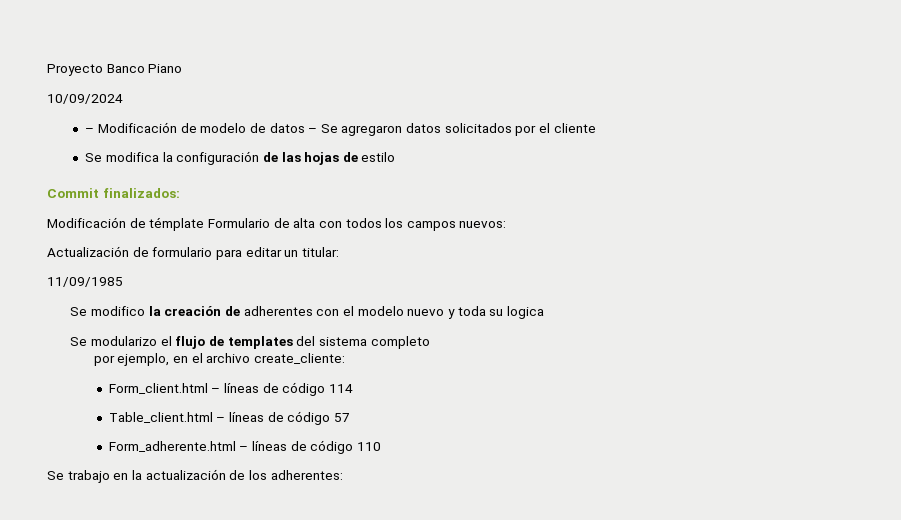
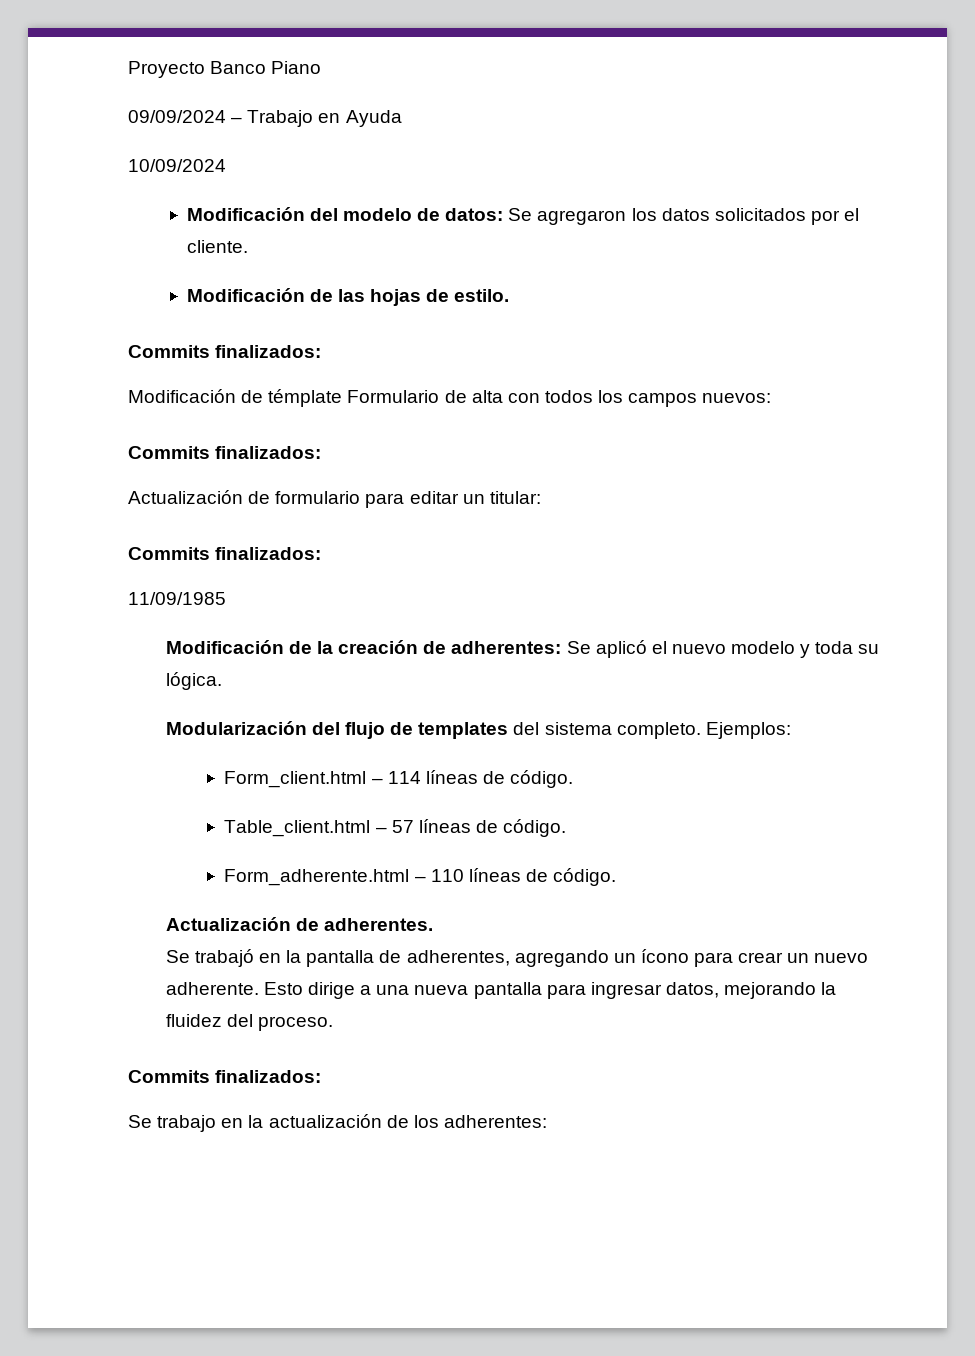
[47,94,123,104] [85,122,318,133] 10/09/2024 // – Modificación de modelo de datos – -> [128,110,402,127] [128,159,226,172] [186,207,504,221] 09/09/2024 – Trabajo en Ayuda // 10/09/2024 // Modificación del modelo de datos:
(403, 130) none -> [631,208,657,221] los
[553,123,596,133] [85,151,260,165] cliente // Se modifica la configuración -> [186,240,248,253] [186,288,305,302] cliente. // Modificación
[361,152,396,162] [47,188,99,198] estilo // Commit -> [454,289,510,302] [128,345,210,358] estilo. // Commits
(507, 224) none -> [128,446,322,459] // Commits finalizados:
(339, 252) none -> [128,547,322,560] // Commits finalizados:
[70,306,146,316] Se modifico -> [165,640,312,654] Modificación de
[243,306,544,319] [70,336,172,346] adherentes con el modelo nuevo y toda su logica // Se modularizo el -> [451,640,880,658] [165,672,222,690] [165,721,340,735] adherentes: Se aplicó el nuevo modelo y toda su lógica. // Modularización del
[370,336,430,349] [93,353,346,366] completo // por ejemplo, en el archivo create_cliente: -> [616,722,791,739] completo. Ejemplos:
[223,382,353,396] líneas de código 114 -> [387,770,574,788] 114 líneas de código.
[228,411,350,425] líneas de código 57 -> [391,819,567,837] 57 líneas de código.
[251,440,381,454] líneas de código 110 -> [430,868,617,886] [165,917,434,931] [165,949,869,967] [165,982,837,999] [165,1014,334,1031] [128,1070,322,1083] 110 líneas de código. // Actualización de adherentes. // Se trabajó en la pantalla de adherentes, agregando un ícono para crear un nuevo adherente. Esto dirige a una nueva pantalla para ingresar datos, mejorando la fluidez del proceso. // Commits finalizados:

